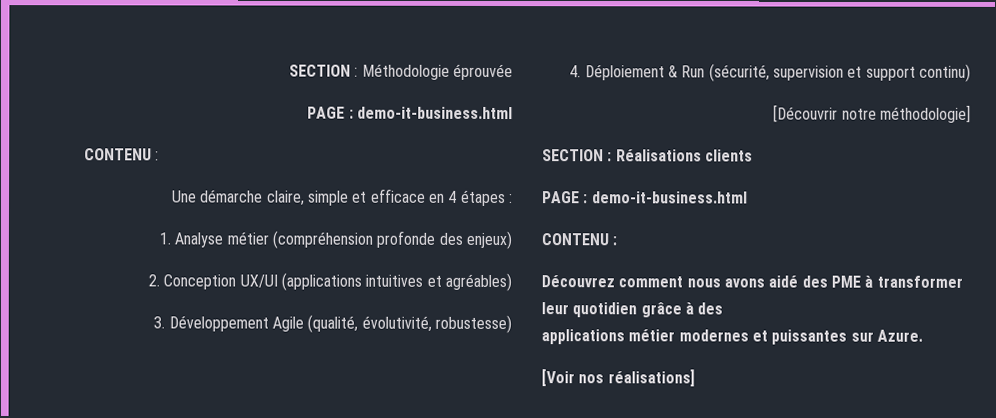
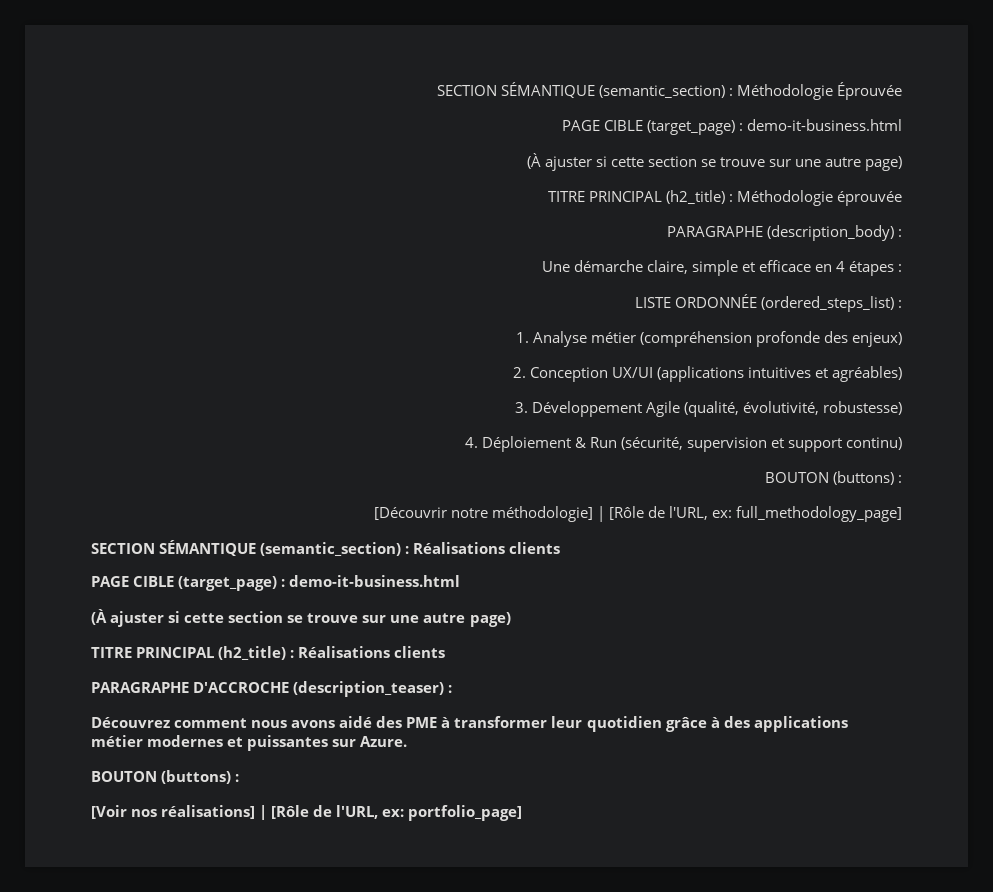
[289,64,352,77] SECTION -> [436,82,902,100] [561,119,902,135] [526,153,902,171] [547,190,725,204] SECTION SÉMANTIQUE (semantic_section) : Méthodologie Éprouvée // PAGE CIBLE (target_page) : demo-it-business.html // (À ajuster si cette section se trouve sur une autre page) // TITRE PRINCIPAL (h2_title)
[307,106,513,120] [84,148,152,161] PAGE : demo-it-business.html // CONTENU -> [666,225,894,241] PARAGRAPHE (description_body)
(513, 199) none -> [634,294,902,312] // LISTE ORDONNÉE (ordered_steps_list) :
(971, 72) none -> [764,471,902,485] // BOUTON (buttons) :
[542,149,604,162] // SECTION -> [596,506,902,522] [91,540,402,556] | [Rôle de l'URL, ex: full_methodology_page] // SECTION SÉMANTIQUE (semantic_section)
[583,191,748,204] [541,233,609,246] : demo-it-business.html // CONTENU -> [133,575,461,591] [91,609,511,627] [91,646,446,660] [91,681,445,697] CIBLE (target_page) : demo-it-business.html // (À ajuster si cette section se trouve sur une autre page) // TITRE PRINCIPAL (h2_title) : Réalisations clients // PARAGRAPHE D'ACCROCHE (description_teaser)
(724, 308) // -> (750, 722) none
(923, 335) none -> [91,770,240,784] // BOUTON (buttons) :
(695, 378) none -> [259,805,523,821] | [Rôle de l'URL, ex: portfolio_page]

